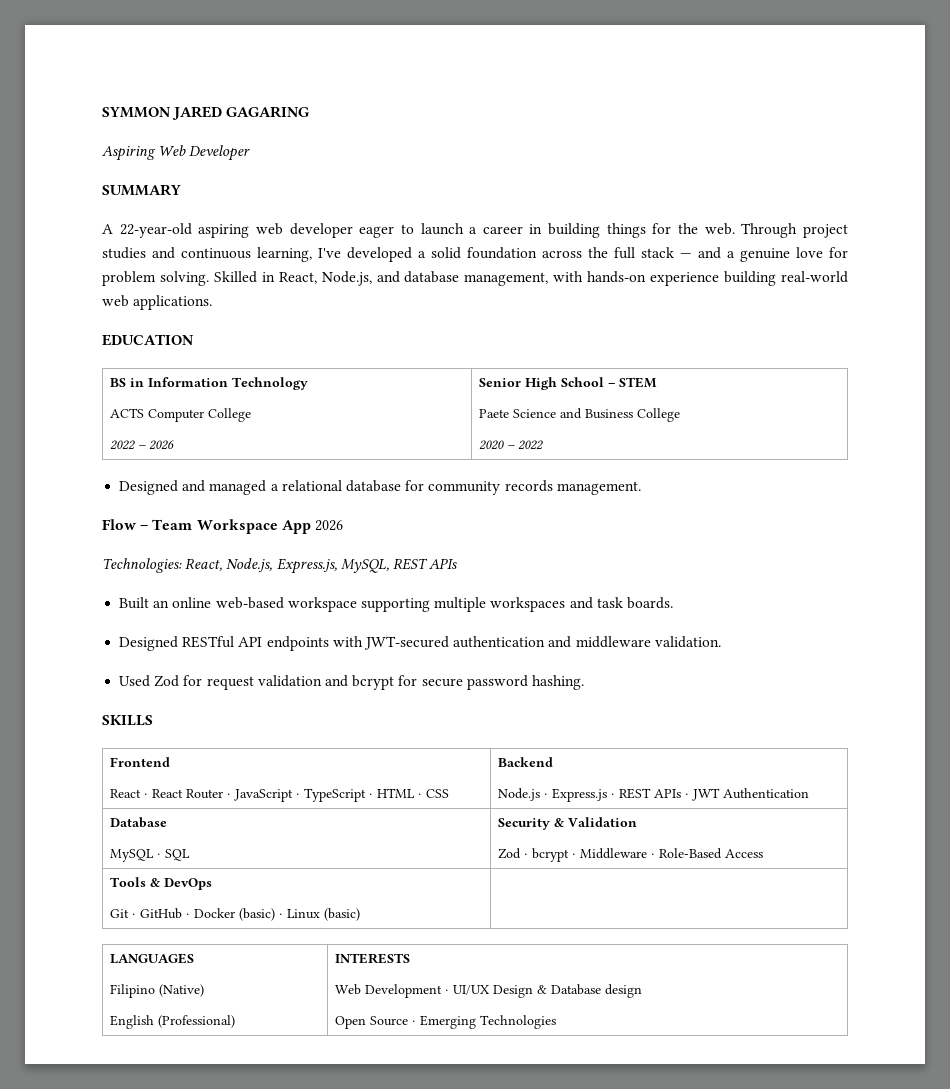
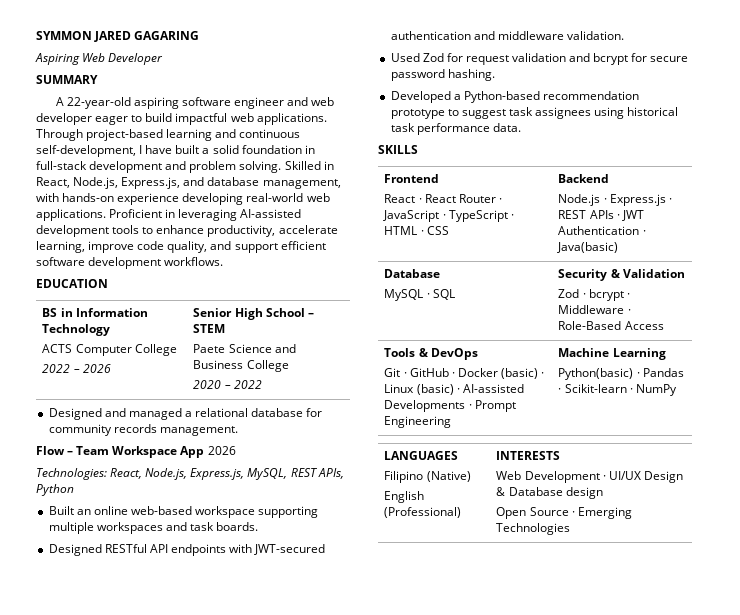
(250, 231) none -> [182,97,309,109] software engineer and
[420,223,848,238] [102,247,848,262] launch a career in building things for the web. Through project studies and continuous learning, I've developed a solid foundation across the full stack — and a genuine love for -> [145,113,327,125] [36,129,301,141] [36,145,315,157] [36,161,187,173] build impactful web applications. Through project-based learning and continuous self-development, I have built a solid foundation in full-stack development and
(372, 278) none -> [121,177,181,189] Express.js,
[724,271,777,286] building -> [182,193,244,205] developing
(213, 302) none -> [109,209,302,221] [36,225,338,237] [36,241,326,253] [36,257,224,269] Proficient in leveraging AI-assisted development tools to enhance productivity, accelerate learning, improve code quality, and support efficient software development workflows.
[429,558,458,569] APIs -> [317,468,344,479] [36,484,74,496] APIs, Python
(584, 682) none -> [390,91,639,103] [390,107,679,119] [390,123,521,135] // Developed a Python-based recommendation prototype to suggest task assignees using historical task performance data.
(810, 793) none -> [642,230,646,235] [557,242,619,253] · Java(basic)
(361, 914) | -> [456,384,524,393] [384,400,516,412] [384,416,452,428] [558,348,666,360] [558,368,684,380] [558,384,677,396] · AI-assisted Developments · Prompt Engineering | Machine Learning // Python(basic) · Pandas · Scikit-learn · NumPy

